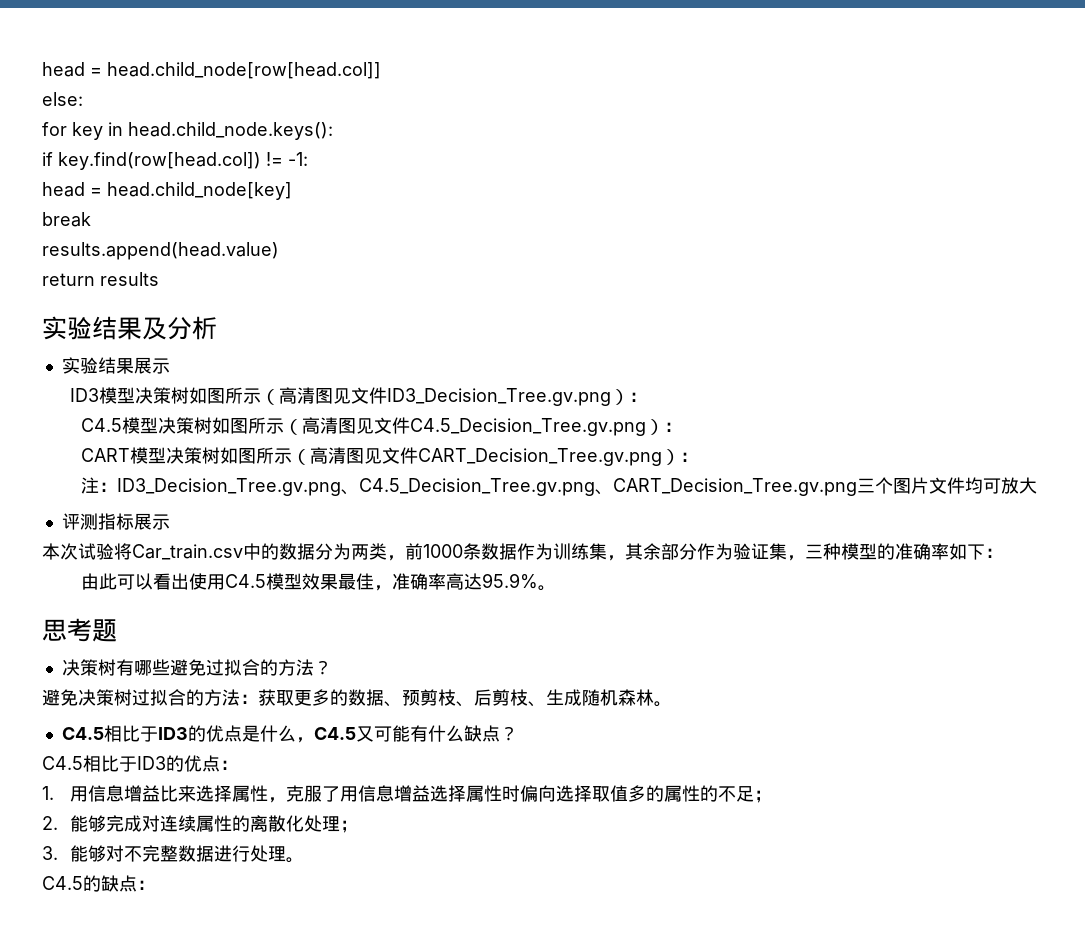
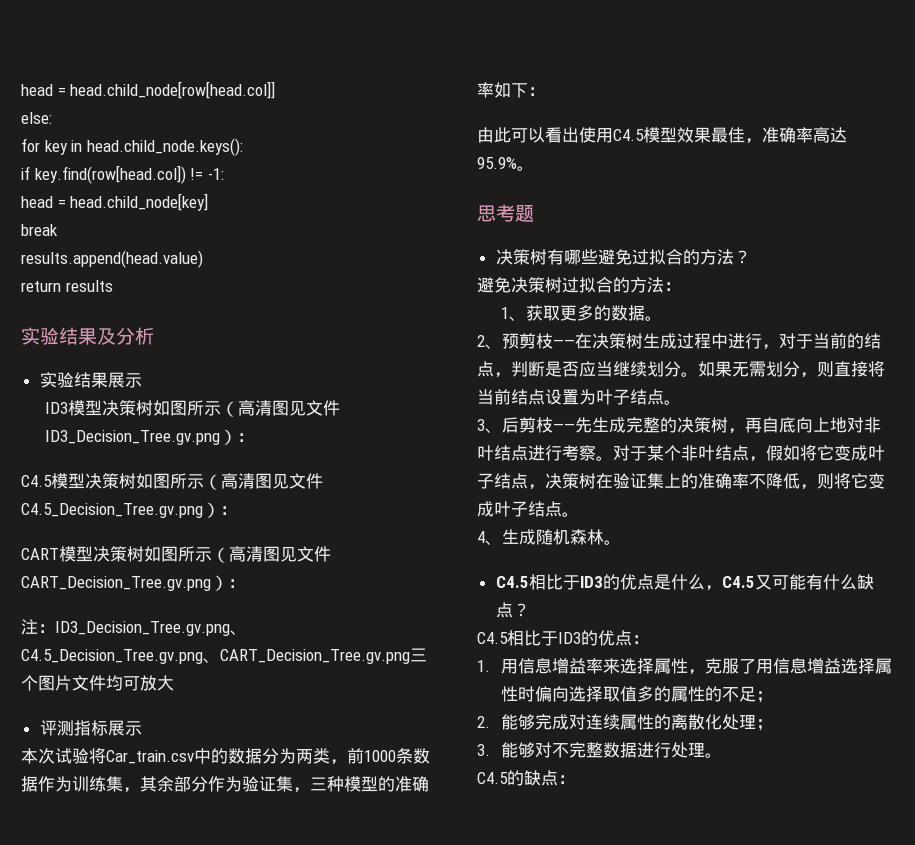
(258, 699) none -> [500,307,526,321] // 1、
(384, 697) none -> [644,316,662,321] [477,335,485,347] 。 // 2
[456,689,528,707] 、后剪枝 -> [553,333,881,350] [477,361,885,378] [477,389,681,405] [477,417,881,434] [477,445,885,462] [477,473,885,490] [477,501,579,517] [477,531,485,543] ——在决策树生成过程中进行，对于当前的结点，判断是否应当继续划分。如果无需划分，则直接将当前结点设置为叶子结点。 // 3、后剪枝——先生成完整的决策树，再自底向上地对非叶结点进行考察。对于某个非叶结点，假如将它变成叶子结点，决策树在验证集上的准确率不降低，则将它变成叶子结点。 // 4
[160,785,179,802] 比 -> [585,658,603,674] 率

